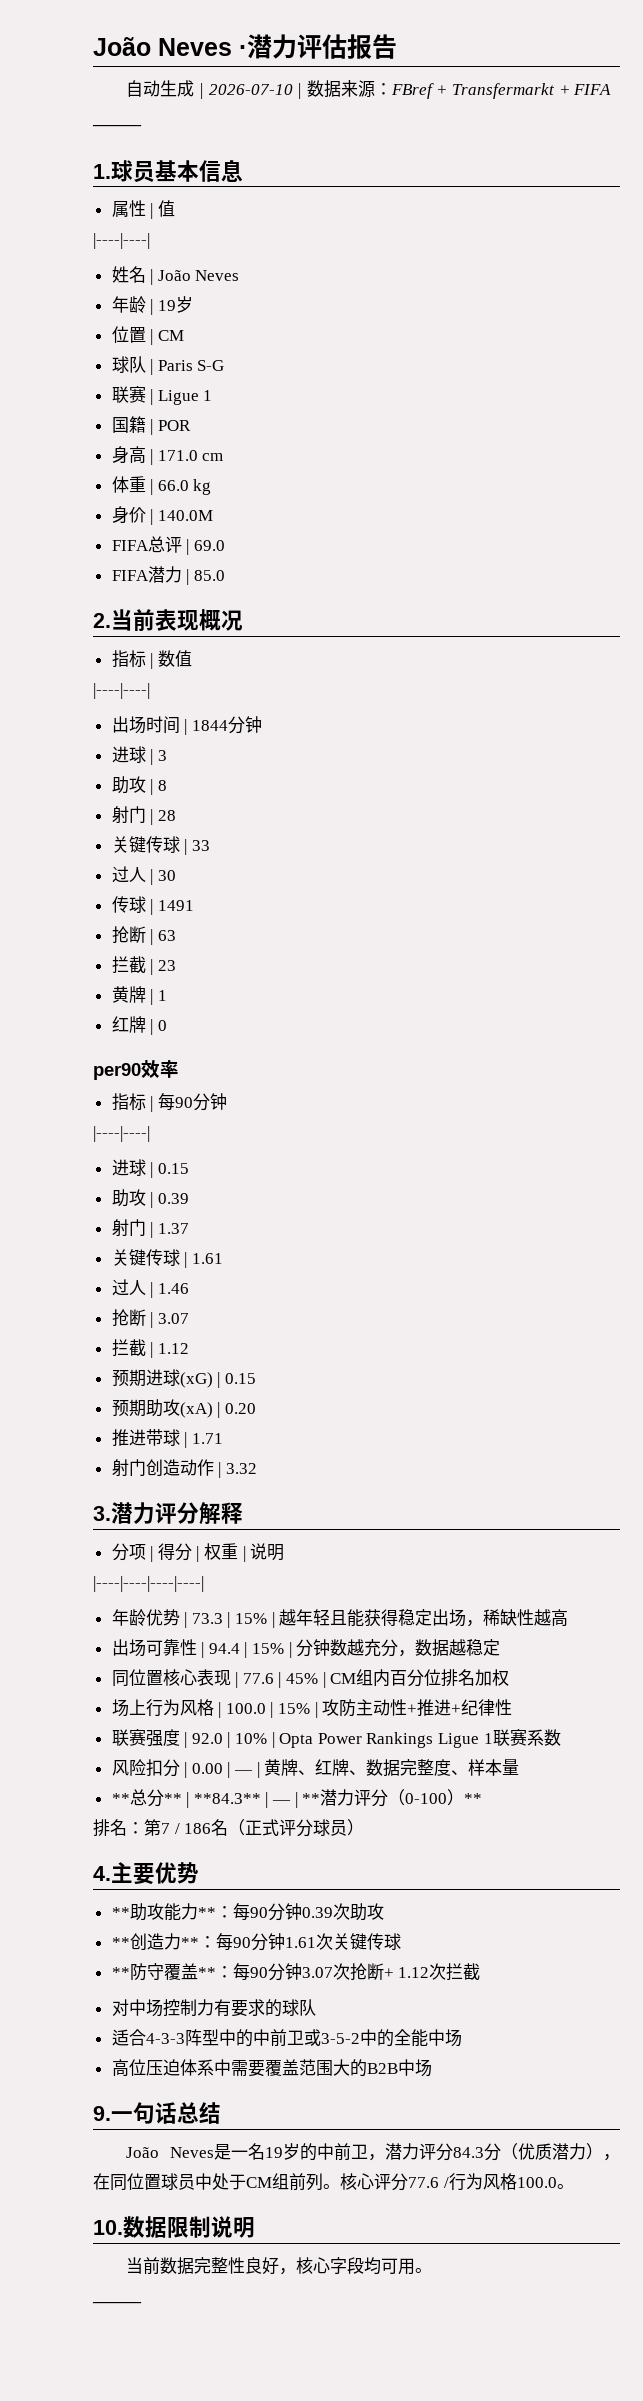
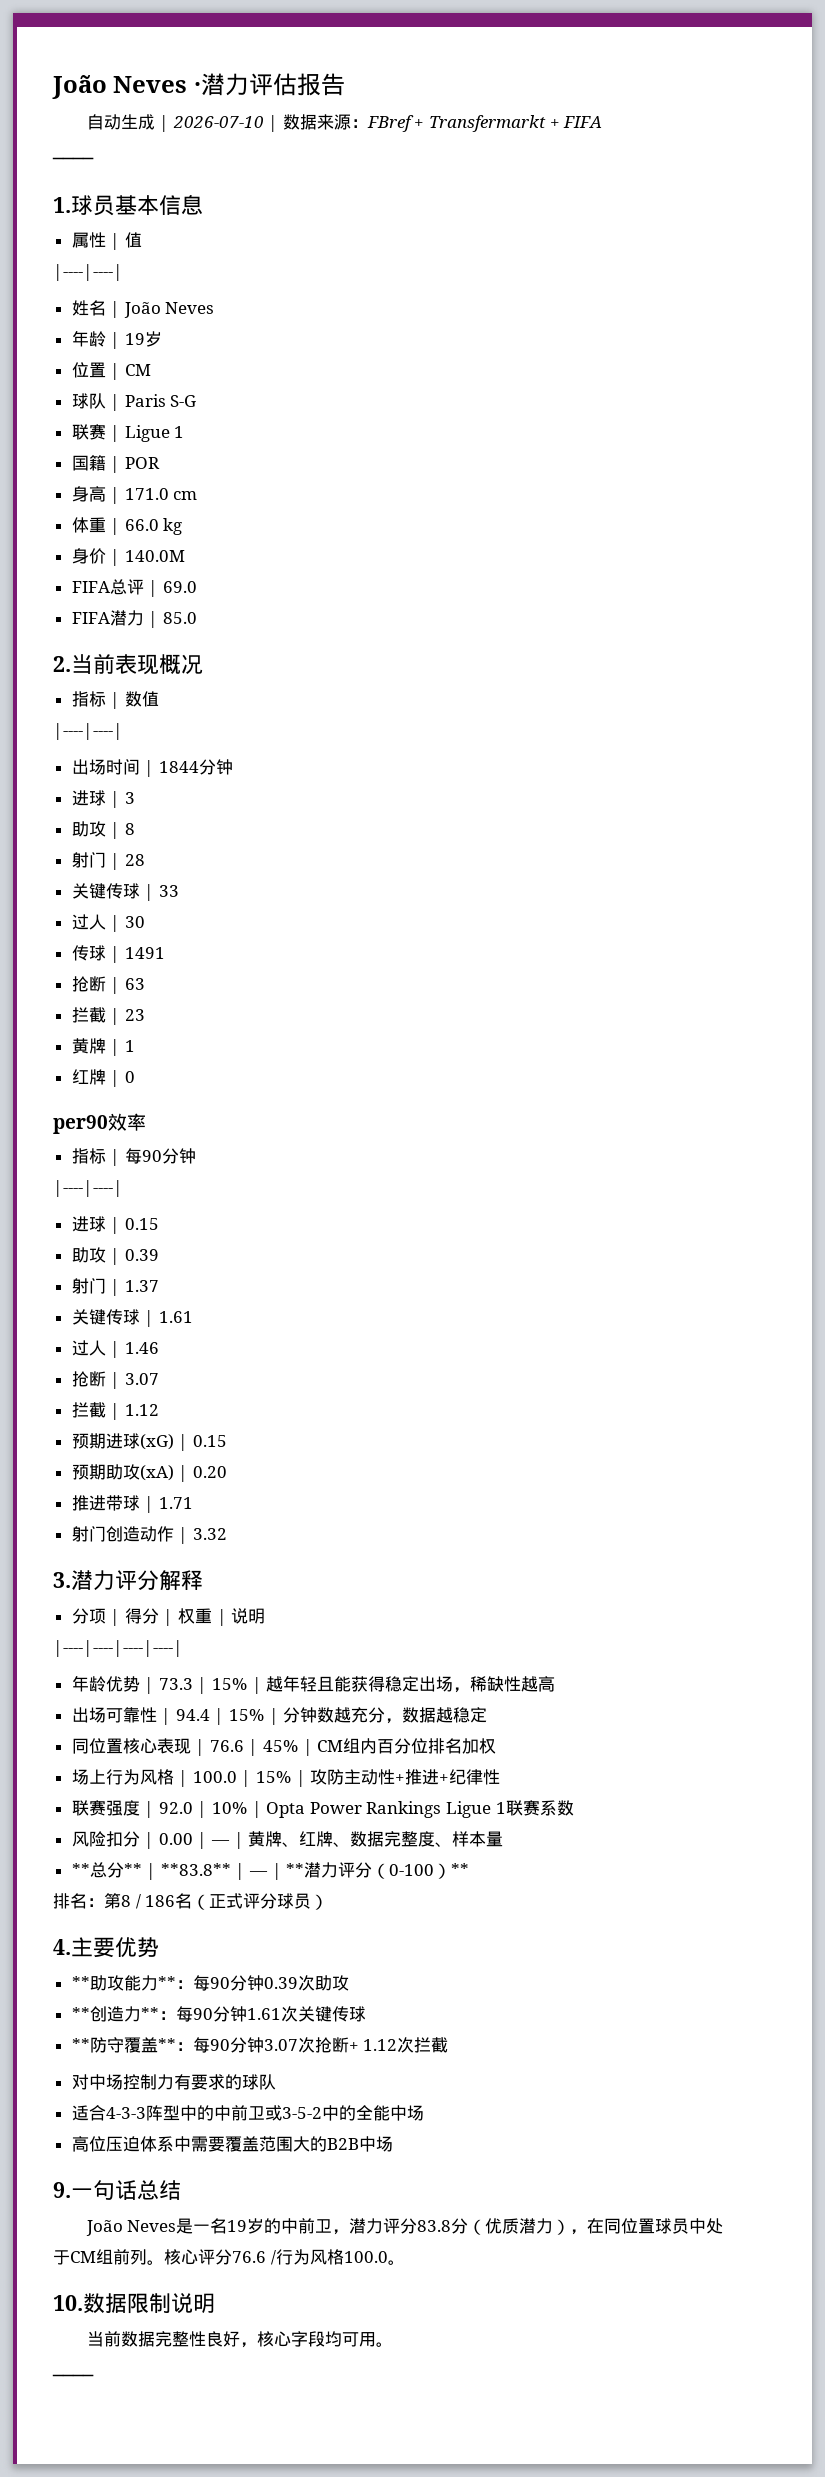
[242,1673,274,1684] 77.6 -> [209,1740,244,1752] 76.6
[193,1793,261,1804] **84.3** -> [160,1863,231,1876] **83.8**
[161,1823,170,1834] 7 -> [121,1895,131,1907] 8
[453,2147,484,2158] 84.3 -> [417,2220,452,2232] 83.8
[408,2177,439,2188] 77.6 -> [232,2251,266,2263] 76.6

